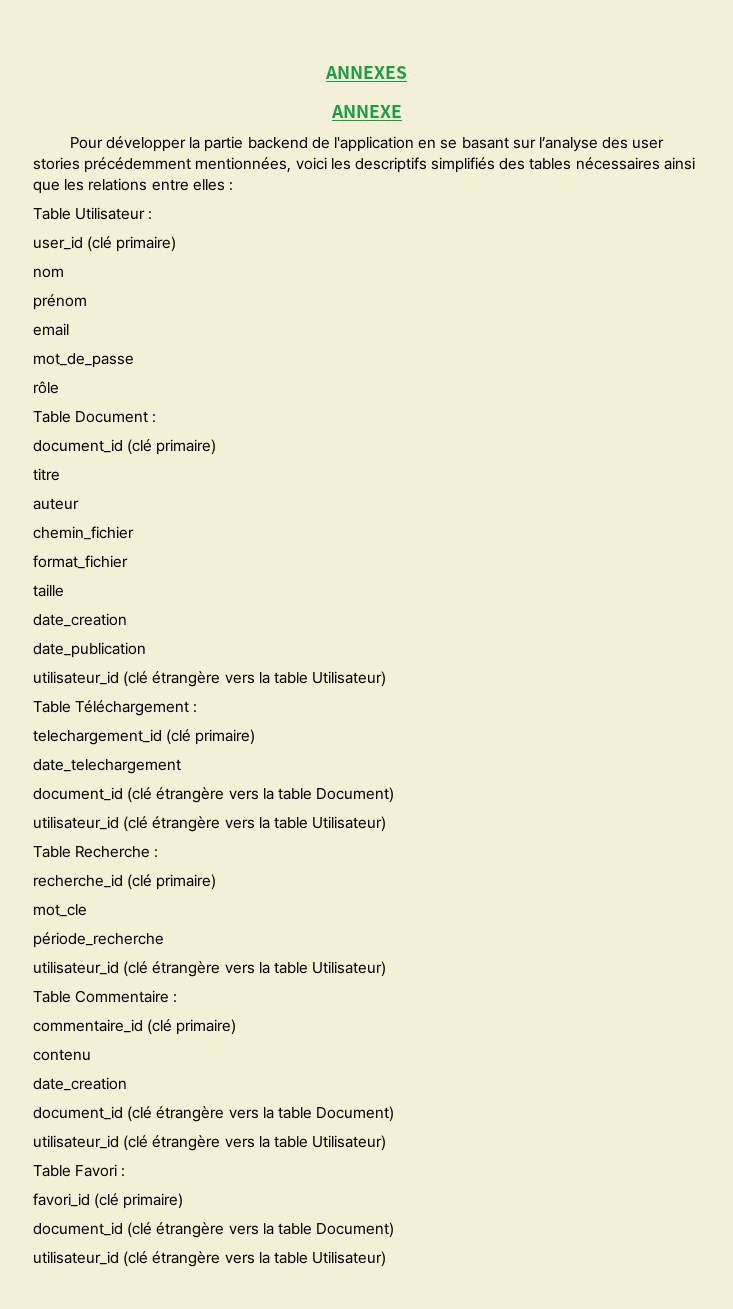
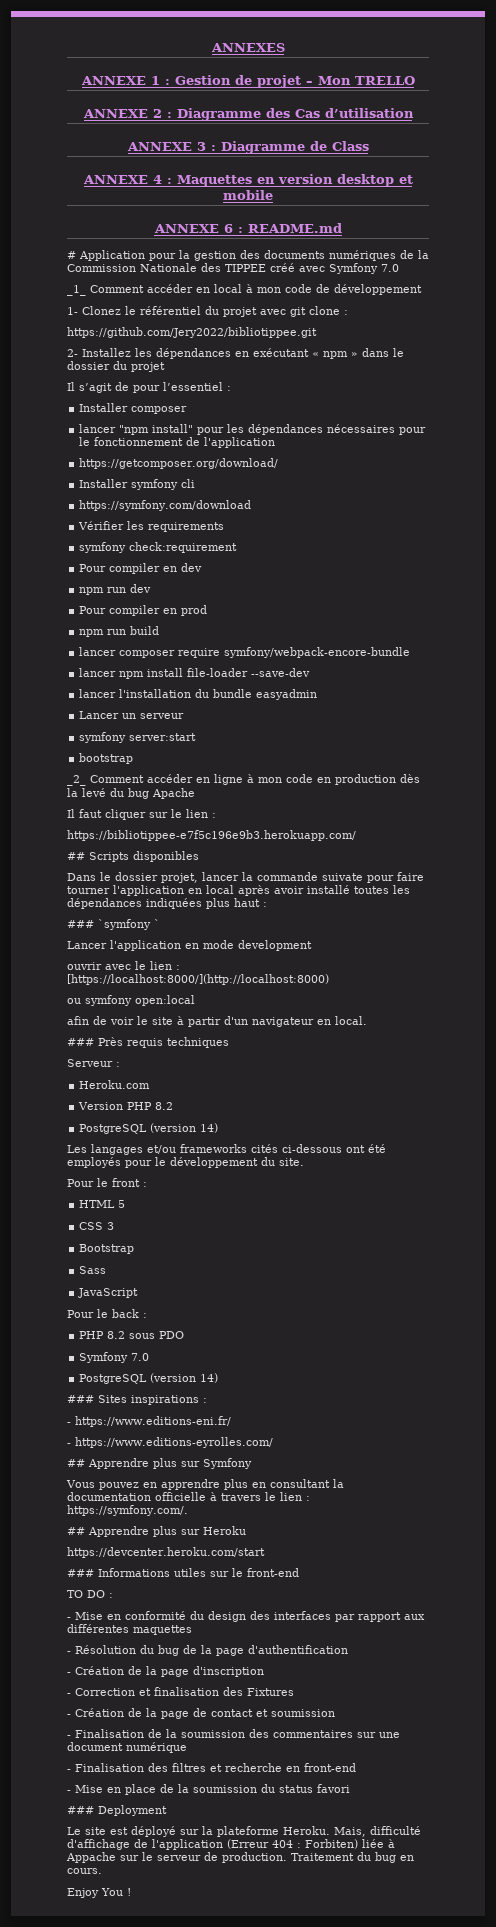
[69,136,665,152] [33,157,695,173] [33,178,233,194] [33,207,153,220] [33,236,177,252] [33,268,64,278] [33,294,87,310] [33,323,69,336] [33,353,134,368] [33,381,59,394] [33,411,157,423] [33,439,217,455] [33,468,60,481] [33,498,79,510] [33,526,134,540] [33,555,128,569] [33,584,64,597] [33,613,127,627] [33,642,146,658] [33,671,387,687] [33,700,198,716] [33,729,256,745] [33,759,181,774] [33,787,395,803] [33,816,387,832] [33,846,159,858] [33,874,217,890] [33,904,87,917] [33,932,164,948] [33,961,387,977] [33,990,178,1003] [33,1019,237,1035] [33,1049,91,1061] [33,1077,127,1091] [33,1106,395,1122] [33,1135,387,1151] [33,1164,126,1177] [33,1193,184,1209] [33,1222,395,1238] [33,1251,387,1267] // Pour développer la partie backend de l'application en se basant sur l’analyse des user stories précédemment mentionnées, voici les descriptifs simplifiés des tables nécessaires ainsi que les relations entre elles : // Table Utilisateur : // user_id (clé primaire) // nom // prénom // email // mot_de_passe // rôle // Table Document : // document_id (clé primaire) // titre // auteur // chemin_fichier // format_fichier // taille // date_creation // date_publication // utilisateur_id (clé étrangère vers la table Utilisateur) // Table Téléchargement : // telechargement_id (clé primaire) // date_telechargement // document_id (clé étrangère vers la table Document) // utilisateur_id (clé étrangère vers la table Utilisateur) // Table Recherche : // recherche_id (clé primaire) // mot_cle // période_recherche // utilisateur_id (clé étrangère vers la table Utilisateur) // Table Commentaire : // commentaire_id (clé primaire) // contenu // date_creation // document_id (clé étrangère vers la table Document) // utilisateur_id (clé étrangère vers la table Utilisateur) // Table Favori : // favori_id (clé primaire) // document_id (clé étrangère vers la table Document) // utilisateur_id (clé étrangère vers la table Utilisateur) -> [150,75,415,88] [82,108,414,121] [126,141,369,154] [82,174,413,187] [223,190,273,200] [153,223,342,233] [67,250,429,261] [67,263,399,274] [67,284,422,296] [67,306,348,317] [67,327,317,338] [67,348,404,359] [67,361,165,372] [67,382,231,393] [79,403,188,414] [79,424,427,435] [79,437,276,448] [79,458,279,469] [79,479,196,490] [79,500,252,511] [78,521,225,532] [79,542,238,553] [79,563,203,574] [79,584,152,595] [79,605,208,616] [79,626,160,637] [79,647,411,658] [79,668,311,679] [79,689,318,700] [79,711,185,719] [79,732,197,743] [79,753,134,764] [67,774,420,786] [67,788,195,799] [67,809,216,820] [67,830,356,841] [67,851,199,862] [67,872,424,883] [67,885,410,896] [67,898,267,909] [67,919,160,930] [67,940,312,951] [67,961,180,970] [67,974,329,985] [67,995,195,1006] [67,1016,367,1027] [67,1037,229,1048] [67,1059,120,1067] [79,1080,151,1089] [78,1102,174,1110] [79,1123,219,1134] [67,1144,386,1155] [67,1157,304,1168] [67,1178,147,1187] [79,1200,126,1208] [79,1222,115,1230] [79,1244,135,1254] [79,1266,107,1274] [78,1288,139,1298] [67,1309,147,1318] [79,1331,185,1339] [79,1352,150,1363] [79,1373,219,1384] [67,1395,207,1405] [67,1416,231,1427] [67,1437,273,1448] [67,1458,252,1469] [66,1479,344,1490] [67,1492,310,1501] [67,1505,188,1516] [67,1526,246,1537] [67,1547,265,1558] [67,1568,299,1577] [67,1590,113,1598] [67,1611,425,1622] [67,1624,192,1635] [67,1645,348,1656] [67,1666,264,1677] [67,1687,294,1696] [67,1708,335,1719] [67,1729,400,1738] [67,1742,187,1753] [67,1763,356,1772] [67,1784,350,1795] [67,1805,167,1816] [67,1826,421,1837] [67,1839,395,1850] [66,1852,414,1863] [67,1868,102,1874] [67,1888,131,1898] 1 : Gestion de projet – Mon TRELLO // ANNEXE 2 : Diagramme des Cas d’utilisation // ANNEXE 3 : Diagramme de Class // ANNEXE 4 : Maquettes en version desktop et mobile // ANNEXE 6 : README.md // # Application pour la gestion des documents numériques de la Commission Nationale des TIPPEE créé avec Symfony 7.0 // _1_ Comment accéder en local à mon code de développement // 1- Clonez le référentiel du projet avec git clone : // https://github.com/Jery2022/bibliotippee.git // 2- Installez les dépendances en exécutant « npm » dans le dossier du projet // Il s’agit de pour l’essentiel : // Installer composer // lancer "npm install" pour les dépendances nécessaires pour le fonctionnement de l'application // https://getcomposer.org/download/ // Installer symfony cli // https://symfony.com/download // Vérifier les requirements // symfony check:requirement // Pour compiler en dev // npm run dev // Pour compiler en prod // npm run build // lancer composer require symfony/webpack-encore-bundle // lancer npm install file-loader --save-dev // lancer l'installation du bundle easyadmin // Lancer un serveur // symfony server:start // bootstrap // _2_ Comment accéder en ligne à mon code en production dès la levé du bug Apache // Il faut cliquer sur le lien : // https://bibliotippee-e7f5c196e9b3.herokuapp.com/ // ## Scripts disponibles // Dans le dossier projet, lancer la commande suivate pour faire tourner l'application en local après avoir installé toutes les dépendances indiquées plus haut : // ### `symfony ` // Lancer l'application en mode development // ouvrir avec le lien : [https://localhost:8000/](http://localhost:8000) // ou symfony open:local // afin de voir le site à partir d'un navigateur en local. // ### Près requis techniques // Serveur : // Heroku.com // Version PHP 8.2 // PostgreSQL (version 14) // Les langages et/ou frameworks cités ci-dessous ont été employés pour le développement du site. // Pour le front : // HTML 5 // CSS 3 // Bootstrap // Sass // JavaScript // Pour le back : // PHP 8.2 sous PDO // Symfony 7.0 // PostgreSQL (version 14) // ### Sites inspirations : // - https://www.editions-eni.fr/ // - https://www.editions-eyrolles.com/ // ## Apprendre plus sur Symfony // Vous pouvez en apprendre plus en consultant la documentation officielle à travers le lien : https://symfony.com/. // ## Apprendre plus sur Heroku // https://devcenter.heroku.com/start // ### Informations utiles sur le front-end // TO DO : // - Mise en conformité du design des interfaces par rapport aux différentes maquettes // - Résolution du bug de la page d'authentification // - Création de la page d'inscription // - Correction et finalisation des Fixtures // - Création de la page de contact et soumission // - Finalisation de la soumission des commentaires sur une document numérique // - Finalisation des filtres et recherche en front-end // - Mise en place de la soumission du status favori // ### Deployment // Le site est déployé sur la plateforme Heroku. Mais, difficulté d'affichage de l'application (Erreur 404 : Forbiten) liée à Appache sur le serveur de production. Traitement du bug en cours. // Enjoy You !

